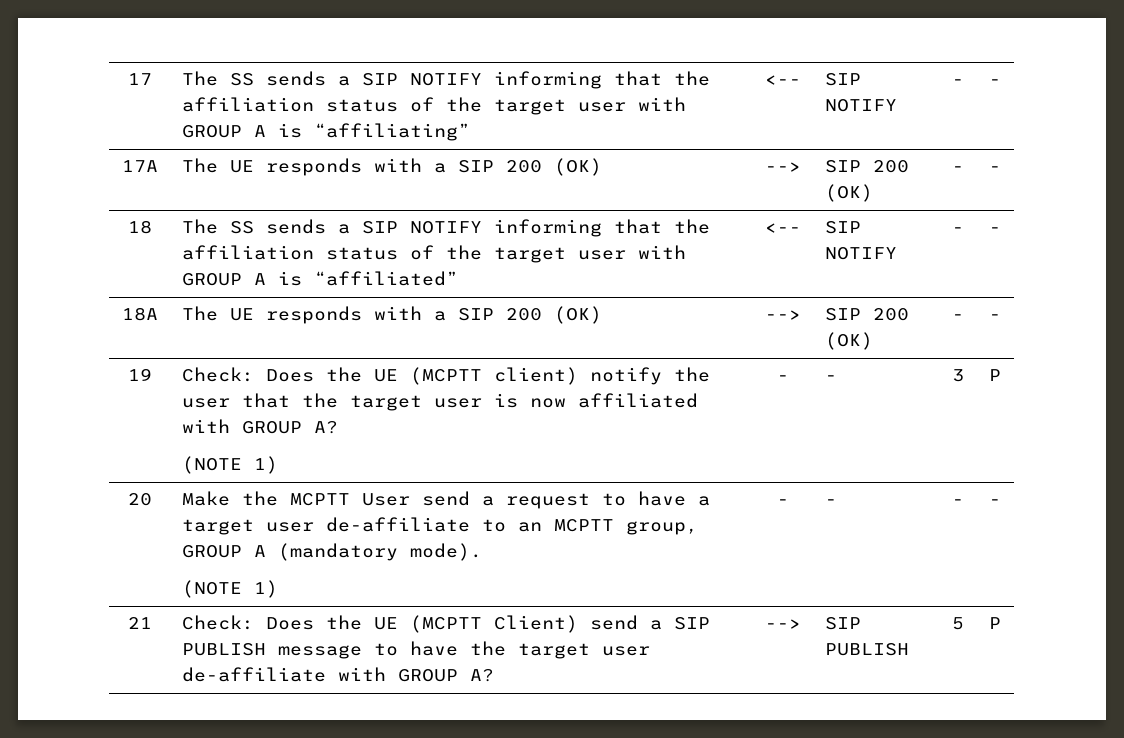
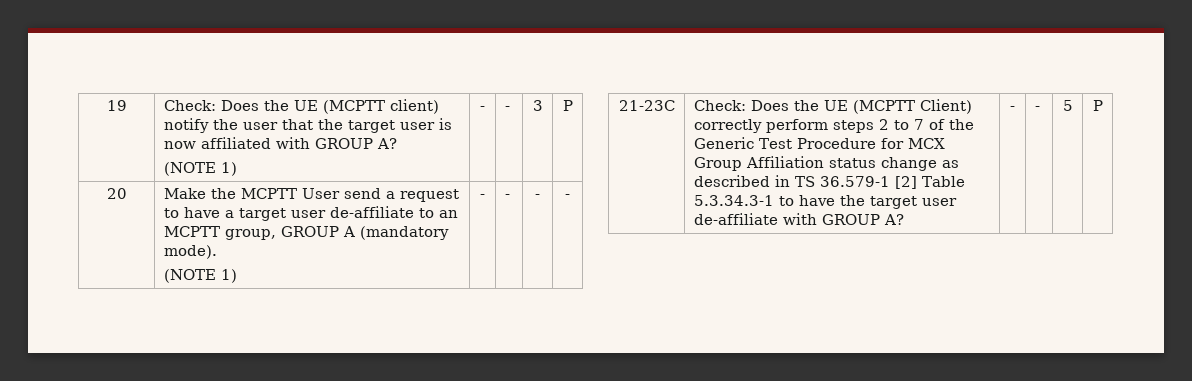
[128,73,152,85] [182,71,711,89] [182,97,687,115] [182,123,471,141] [765,75,801,85] [825,73,862,86] [825,99,898,112] [952,79,964,85] [989,79,1001,85] [122,160,158,172] [182,158,603,176] [765,162,801,172] [825,160,910,173] [825,184,874,202] [952,166,964,172] [989,166,1001,172] [128,220,152,234] [182,219,711,237] [182,245,687,263] [182,271,459,286] [765,223,801,233] [825,221,862,234] [825,247,898,260] [952,227,964,233] [989,227,1001,233] [122,307,158,321] [182,306,603,324] [765,310,801,320] [825,308,910,321] [825,332,874,350] [952,314,964,320] [989,314,1001,320] 17 | The SS sends a SIP NOTIFY informing that the affiliation status of the target user with GROUP A is “affiliating” | <-- | SIP NOTIFY | - | - // 17A | The UE responds with a SIP 200 (OK) | --> | SIP 200 (OK) | - | - // 18 | The SS sends a SIP NOTIFY informing that the affiliation status of the target user with GROUP A is “affiliated” | <-- | SIP NOTIFY | - | - // 18A | The UE responds with a SIP 200 (OK) | --> | SIP 200 (OK) | - | - // -> (106, 105) none
[128,617,152,629] 21 -> [618,100,675,111] 21-23C
[590,615,711,630] [182,643,363,659] send a SIP PUBLISH message -> [693,119,974,133] [693,137,945,149] [693,156,959,171] [693,175,965,189] [693,195,774,206] correctly perform steps 2 to 7 of the Generic Test Procedure for MCX Group Affiliation status change as described in TS 36.579-1 [2] Table 5.3.34.3-1
[765,619,801,629] [825,617,862,630] [825,643,910,656] --> | SIP PUBLISH -> [1010,106,1015,111] [1034,106,1040,111] - | -

